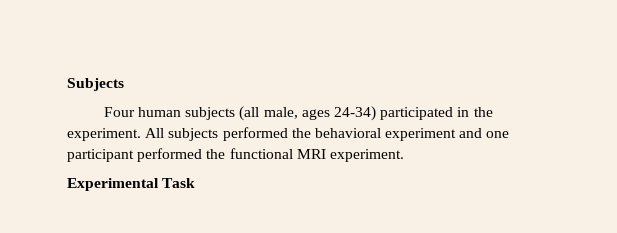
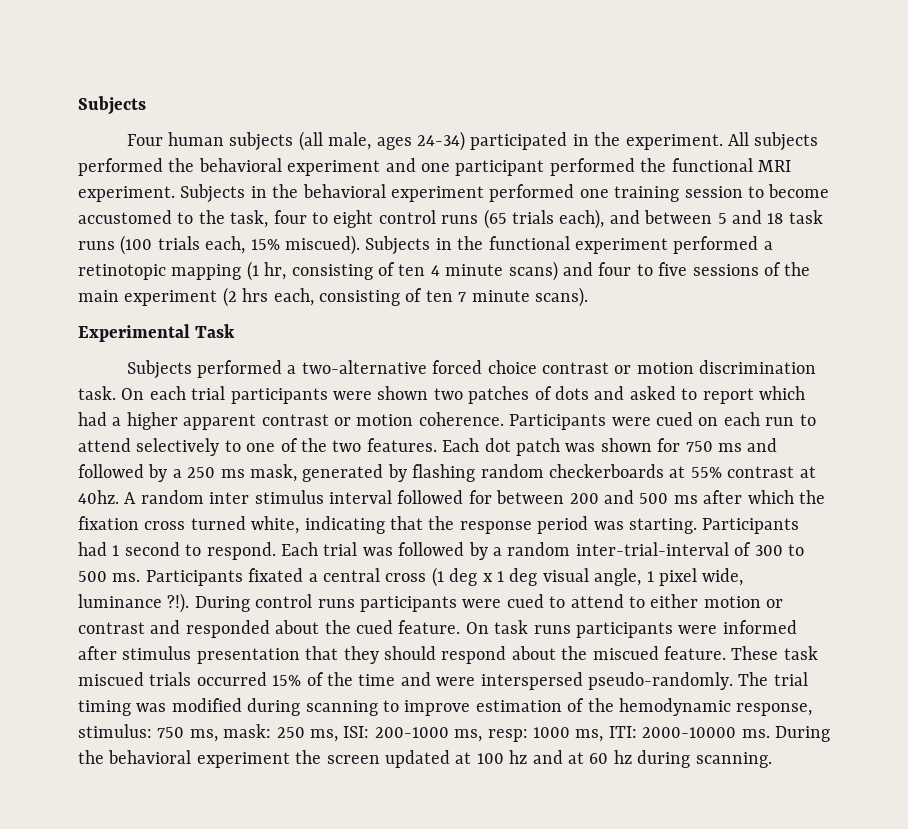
[67,178,196,191] // Experimental Task -> [180,184,830,203] [78,209,823,229] [78,235,773,255] [78,261,811,281] [78,287,588,307] [78,324,236,342] [126,360,817,379] [78,386,805,404] [78,412,816,430] [78,438,778,456] [78,464,816,482] [78,490,825,504] [78,516,800,534] [78,542,804,560] [78,567,744,587] [78,593,784,613] [78,620,797,638] [78,646,818,664] [78,672,808,690] [78,698,813,716] [78,724,830,742] [78,750,772,768] Subjects in the behavioral experiment performed one training session to become accustomed to the task, four to eight control runs (65 trials each), and between 5 and 18 task runs (100 trials each, 15% miscued). Subjects in the functional experiment performed a retinotopic mapping (1 hr, consisting of ten 4 minute scans) and four to five sessions of the main experiment (2 hrs each, consisting of ten 7 minute scans). // Experimental Task // Subjects performed a two-alternative forced choice contrast or motion discrimination task. On each trial participants were shown two patches of dots and asked to report which had a higher apparent contrast or motion coherence. Participants were cued on each run to attend selectively to one of the two features. Each dot patch was shown for 750 ms and followed by a 250 ms mask, generated by flashing random checkerboards at 55% contrast at 40hz. A random inter stimulus interval followed for between 200 and 500 ms after which the fixation cross turned white, indicating that the response period was starting. Participants had 1 second to respond. Each trial was followed by a random inter-trial-interval of 300 to 500 ms. Participants fixated a central cross (1 deg x 1 deg visual angle, 1 pixel wide, luminance ?!). During control runs participants were cued to attend to either motion or contrast and responded about the cued feature. On task runs participants were informed after stimulus presentation that they should respond about the miscued feature. These task miscued trials occurred 15% of the time and were interspersed pseudo-randomly. The trial timing was modified during scanning to improve estimation of the hemodynamic response, stimulus: 750 ms, mask: 250 ms, ISI: 200-1000 ms, resp: 1000 ms, ITI: 2000-10000 ms. During the behavioral experiment the screen updated at 100 hz and at 60 hz during scanning.

